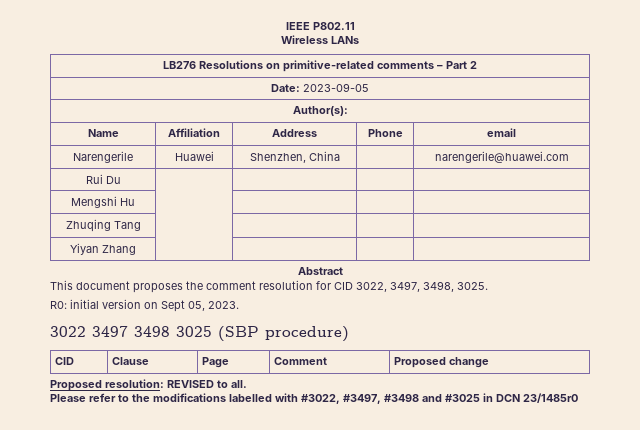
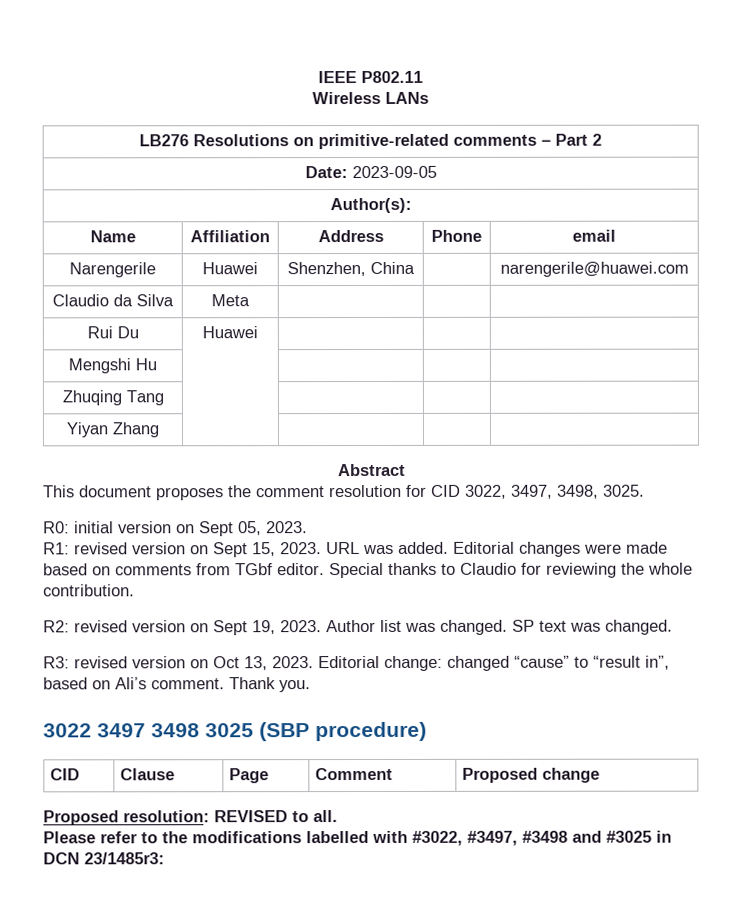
(569, 157) none -> [52,294,174,307] [211,294,250,307] // Claudio da Silva | Meta | | |
(121, 180) none -> [202,326,258,339] Huawei
(239, 305) none -> [43,541,668,558] [43,562,693,579] [43,584,135,597] [43,619,673,636] [43,655,670,671] [43,677,311,693] // R1: revised version on Sept 15, 2023. URL was added. Editorial changes were made based on comments from TGbf editor. Special thanks to Claudio for reviewing the whole contribution. // R2: revised version on Sept 19, 2023. Author list was changed. SP text was changed. // R3: revised version on Oct 13, 2023. Editorial change: changed “cause” to “result in”, based on Ali’s comment. Thank you.
[523,393,578,403] 23/1485r0 -> [84,852,165,865] 23/1485r3:

